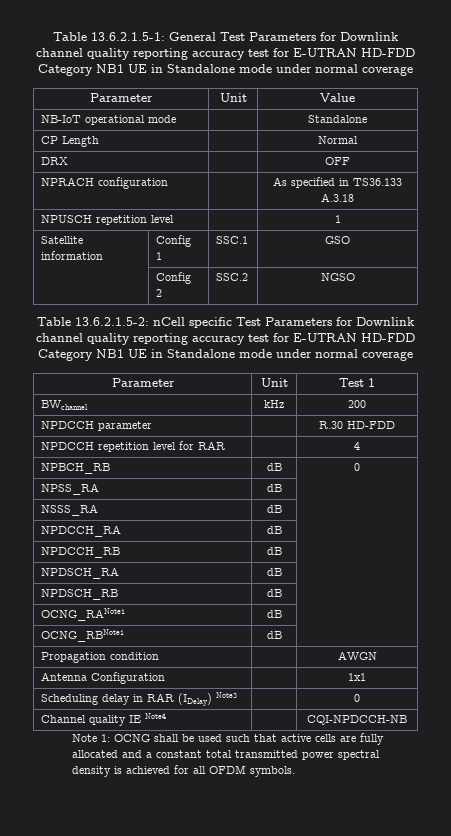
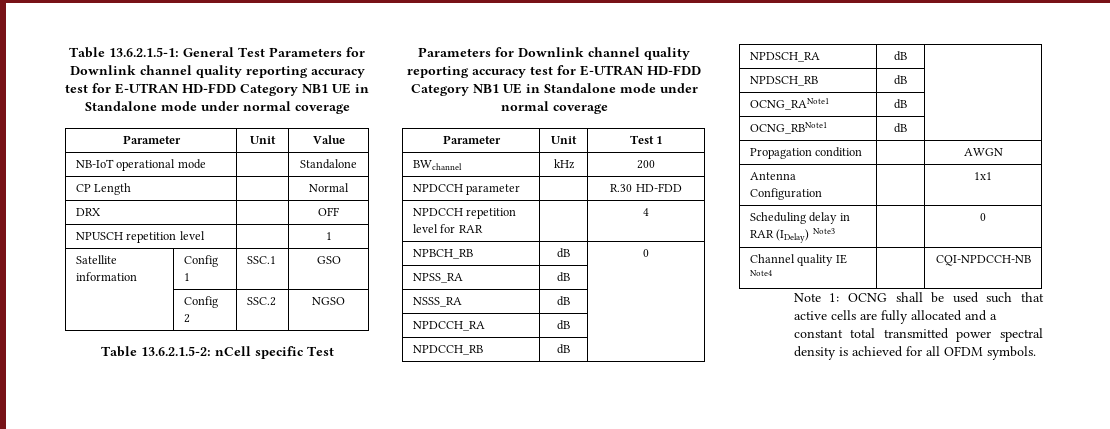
[41,177,169,189] [273,177,402,188] [320,193,354,202] // NPRACH configuration | | As specified in TS36.133 A.3.18 -> (339, 211) none

